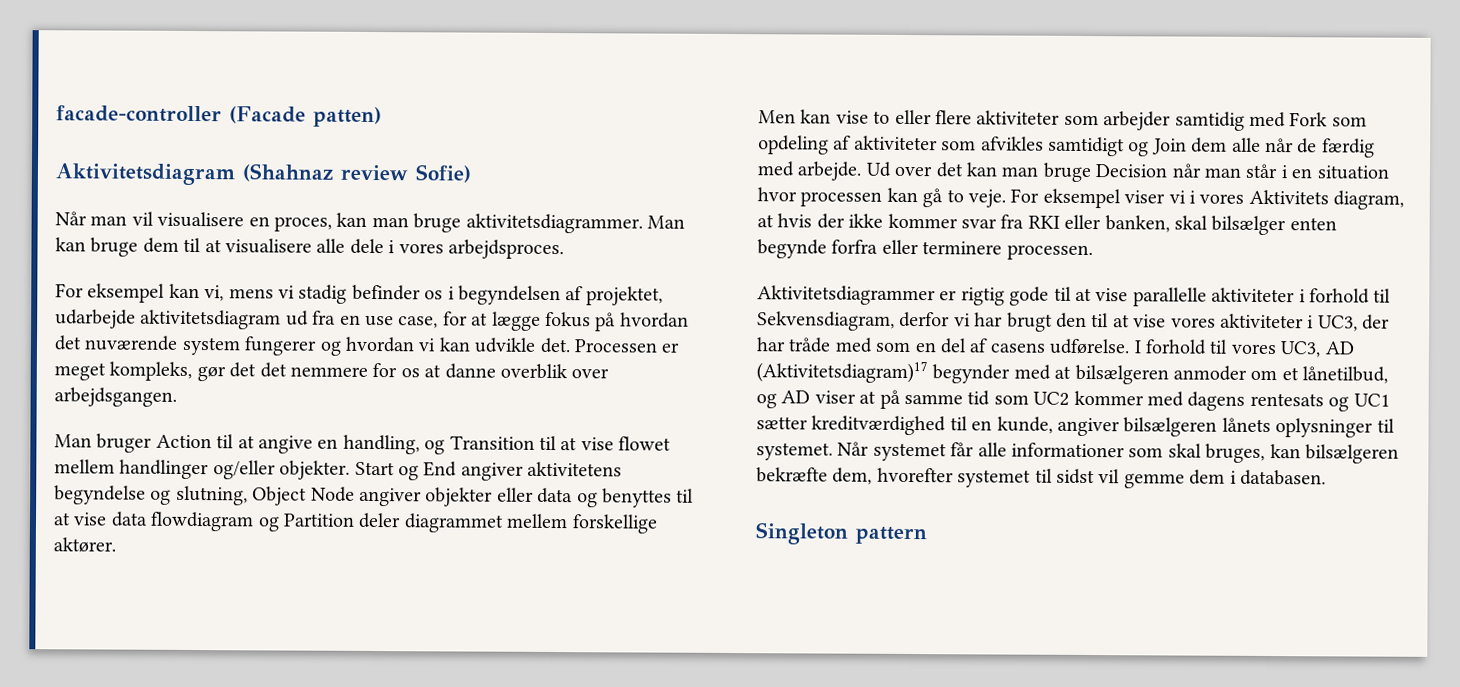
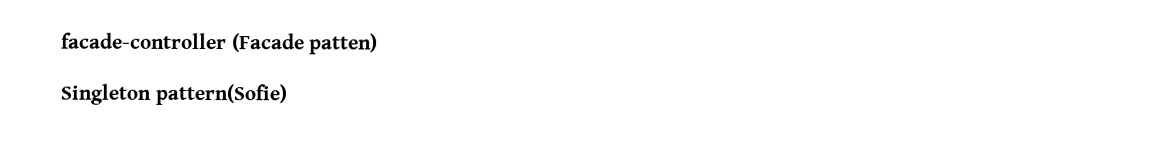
[55,163,471,186] [55,211,685,234] [55,237,564,260] [55,283,663,306] [55,309,689,332] [54,335,681,356] [54,361,610,382] [54,387,177,407] [54,433,672,455] [54,459,623,481] [54,485,695,508] [53,511,658,534] [53,537,116,553] [758,109,1367,131] [758,135,1375,158] [757,161,1390,183] [757,187,1405,210] [757,213,1337,236] [757,239,1093,261] [757,285,1392,307] [757,311,1391,332] [756,337,1355,358] [756,360,1389,385] [756,389,1390,412] [756,415,1395,438] [756,441,1399,464] [756,467,1326,489] // Aktivitetsdiagram (Shahnaz review Sofie) // Når man vil visualisere en proces, kan man bruge aktivitetsdiagrammer. Man kan bruge dem til at visualisere alle dele i vores arbejdsproces. // For eksempel kan vi, mens vi stadig befinder os i begyndelsen af projektet, udarbejde aktivitetsdiagram ud fra en use case, for at lægge fokus på hvordan det nuværende system fungerer og hvordan vi kan udvikle det. Processen er meget kompleks, gør det det nemmere for os at danne overblik over arbejdsgangen. // Man bruger Action til at angive en handling, og Transition til at vise flowet mellem handlinger og/eller objekter. Start og End angiver aktivitetens begyndelse og slutning, Object Node angiver objekter eller data og benyttes til at vise data flowdiagram og Partition deler diagrammet mellem forskellige aktører. // Men kan vise to eller flere aktiviteter som arbejder samtidig med Fork som opdeling af aktiviteter som afvikles samtidigt og Join dem alle når de færdig med arbejde. Ud over det kan man bruge Decision når man står i en situation hvor processen kan gå to veje. For eksempel viser vi i vores Aktivitets diagram, at hvis der ikke kommer svar fra RKI eller banken, skal bilsælger enten begynde forfra eller terminere processen. // Aktivitetsdiagrammer er rigtig gode til at vise parallelle aktiviteter i forhold til Sekvensdiagram, derfor vi har brugt den til at vise vores aktiviteter i UC3, der har tråde med som en del af casens udførelse. I forhold til vores UC3, AD (Aktivitetsdiagram)17 begynder med at bilsælgeren anmoder om et lånetilbud, og AD viser at på samme tid som UC2 kommer med dagens rentesats og UC1 sætter kreditværdighed til en kunde, angiver bilsælgeren lånets oplysninger til systemet. Når systemet får alle informationer som skal bruges, kan bilsælgeren bekræfte dem, hvorefter systemet til sidst vil gemme dem i databasen. -> (379, 44) none
[855,526,927,545] pattern -> [154,83,287,106] pattern(Sofie)

